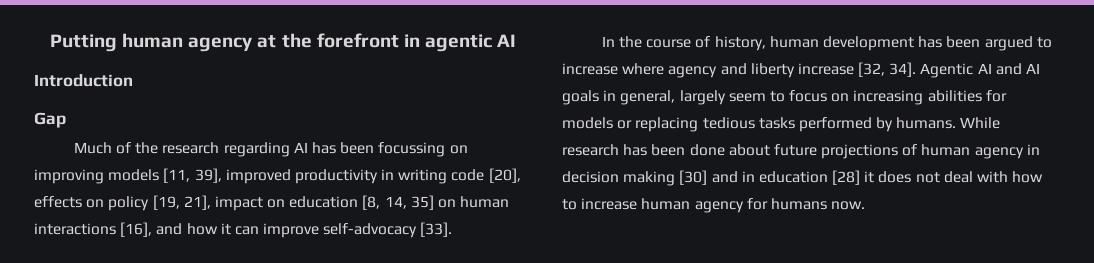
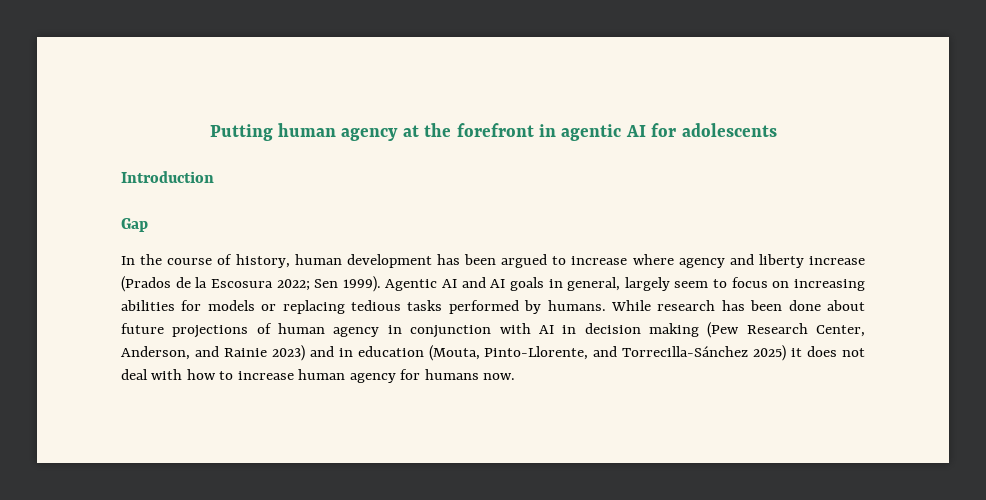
(517, 40) none -> [651,123,777,137] for adolescents
[73,142,468,157] [34,168,521,184] [34,195,510,211] [34,222,453,238] // Much of the research regarding AI has been focussing on improving models [11, 39], improved productivity in writing code [20], effects on policy [19, 21], impact on education [8, 14, 35] on human interactions [16], and how it can improve self-advocacy [33]. -> (148, 225) none
[858,62,917,77] [32, 34]. -> [121,276,381,292] (Prados de la Escosura 2022; Sen 1999).
[562,170,861,186] decision making [30] and in education [28] -> [410,322,865,338] [121,345,787,361] conjunction with AI in decision making (Pew Research Center, Anderson, and Rainie 2023) and in education (Mouta, Pinto-Llorente, and Torrecilla-Sánchez 2025)

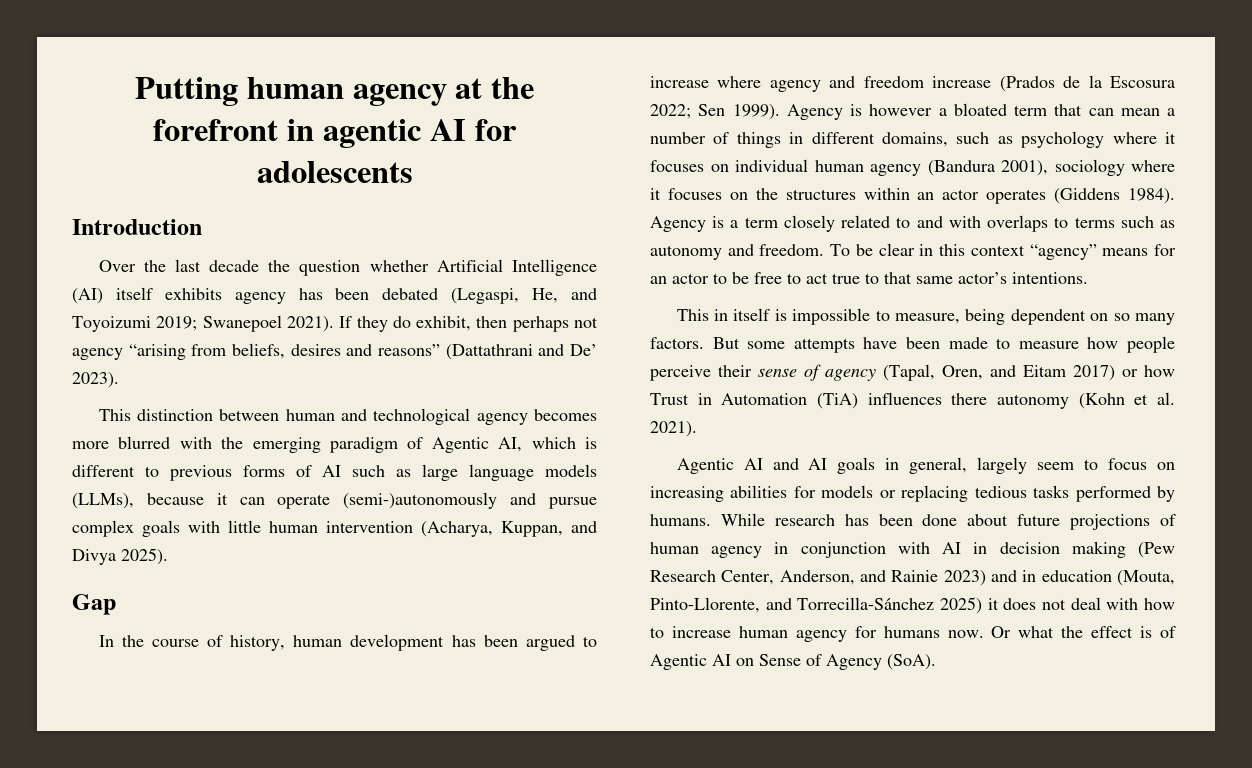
(214, 177) none -> [98,259,597,276] [72,287,598,304] [72,315,598,332] [72,343,597,360] [72,372,119,388] [98,408,597,425] [72,436,597,453] [72,464,597,481] [72,492,597,509] [72,520,597,537] [72,548,168,565] // Over the last decade the question whether Artificial Intelligence (AI) itself exhibits agency has been debated (Legaspi, He, and Toyoizumi 2019; Swanepoel 2021). If they do exhibit, then perhaps not agency “arising from beliefs, desires and reasons” (Dattathrani and De’ 2023). // This distinction between human and technological agency becomes more blurred with the emerging paradigm of Agentic AI, which is different to previous forms of AI such as large language models (LLMs), because it can operate (semi-)autonomously and pursue complex goals with little human intervention (Acharya, Kuppan, and Divya 2025).
[758,254,804,268] liberty -> [863,76,924,88] freedom
(381, 284) none -> [786,103,1175,120] [650,131,1176,148] [650,159,1175,176] [650,188,1175,204] [650,215,1175,232] [650,243,1176,260] [650,272,1088,284] [676,308,1175,325] [650,336,1175,353] [650,364,1175,381] [650,392,1175,409] [650,421,697,437] Agency is however a bloated term that can mean a number of things in different domains, such as psychology where it focuses on individual human agency (Bandura 2001), sociology where it focuses on the structures within an actor operates (Giddens 1984). Agency is a term closely related to and with overlaps to terms such as autonomy and freedom. To be clear in this context “agency” means for an actor to be free to act true to that same actor’s intentions. // This in itself is impossible to measure, being dependent on so many factors. But some attempts have been made to measure how people perceive their sense of agency (Tapal, Oren, and Eitam 2017) or how Trust in Automation (TiA) influences there autonomy (Kohn et al. 2021). //
(516, 376) none -> [991,626,1176,638] [650,654,936,670] Or what the effect is of Agentic AI on Sense of Agency (SoA).

